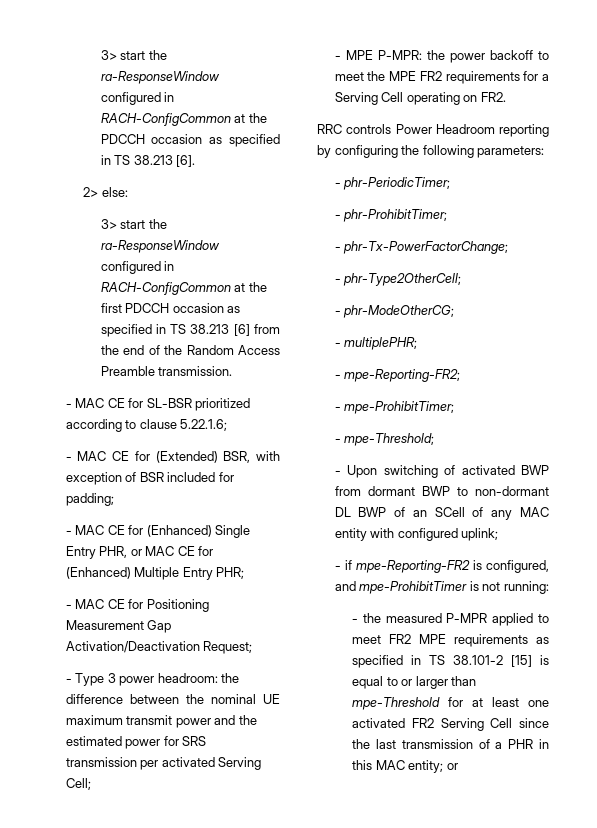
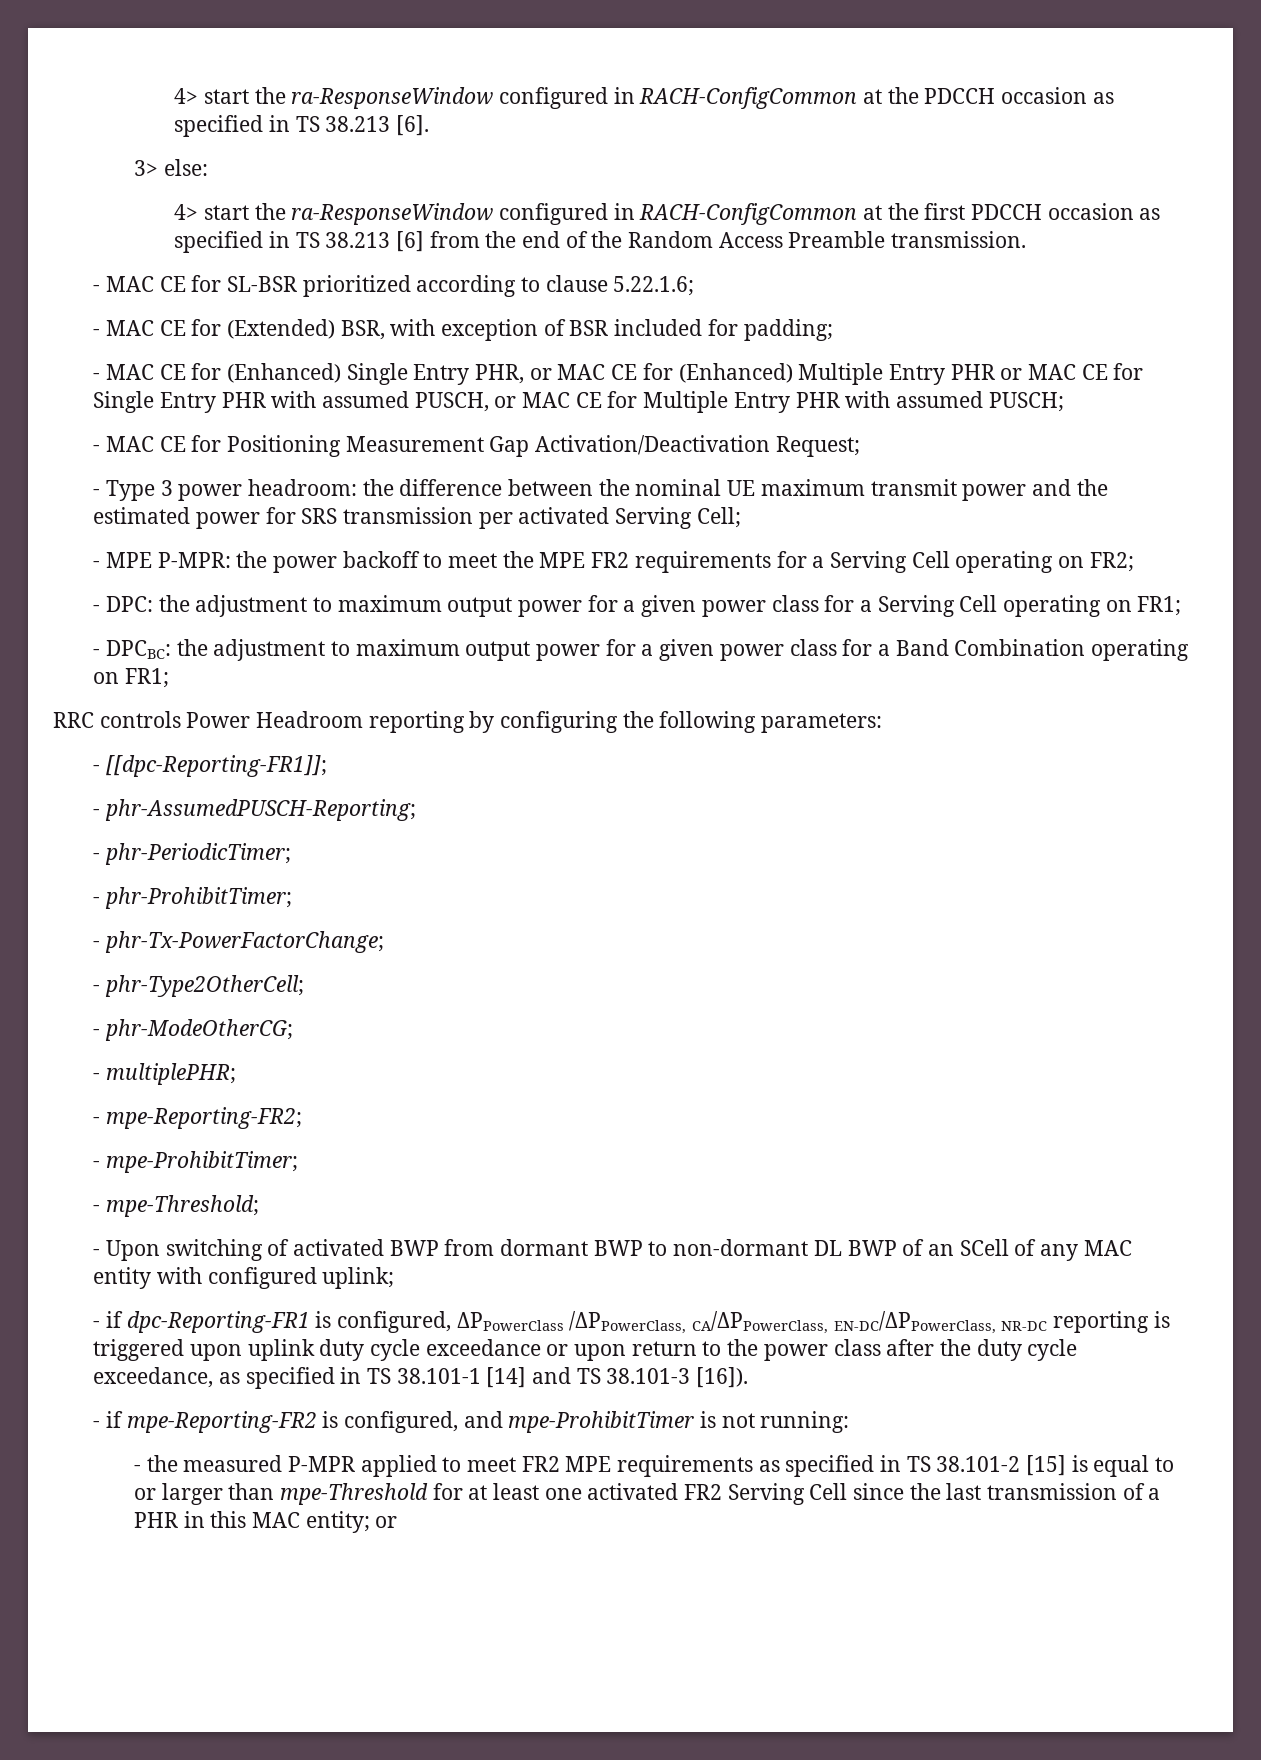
[100,50,117,60] 3> -> [174,88,199,104] 4>
[83,187,99,197] 2> -> [133,160,158,176] 3>
[100,219,117,229] 3> -> [174,204,199,220] 4>
[216,567,245,579] PHR; -> [950,363,1144,380] [93,391,1064,413] PHR or MAC CE for Single Entry PHR with assumed PUSCH, or MAC CE for Multiple Entry PHR with assumed PUSCH;
[480,92,506,102] FR2. -> [1089,552,1134,572] [93,595,1182,617] [93,639,1189,661] [93,668,170,688] FR2; // - DPC: the adjustment to maximum output power for a given power class for a Serving Cell operating on FR1; // - DPCBC: the adjustment to maximum output power for a given power class for a Band Combination operating on FR1;
(545, 152) none -> [93,755,328,777] [93,799,417,821] // - [[dpc-Reporting-FR1]]; // - phr-AssumedPUSCH-Reporting;
(499, 534) none -> [93,1311,1170,1334] [93,1339,1078,1361] [93,1367,749,1389] // - if dpc-Reporting-FR1 is configured, ΔPPowerClass /ΔPPowerClass, CA/ΔPPowerClass, EN-DC/ΔPPowerClass, NR-DC reporting is triggered upon uplink duty cycle exceedance or upon return to the power class after the duty cycle exceedance, as specified in TS 38.101-1 [14] and TS 38.101-3 [16]).

